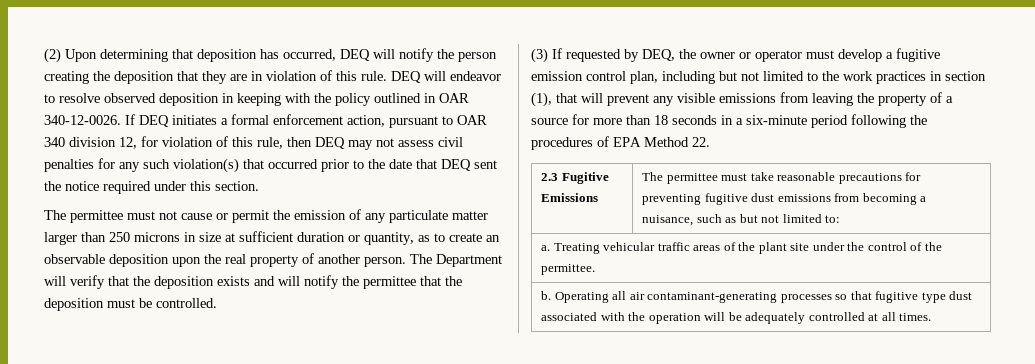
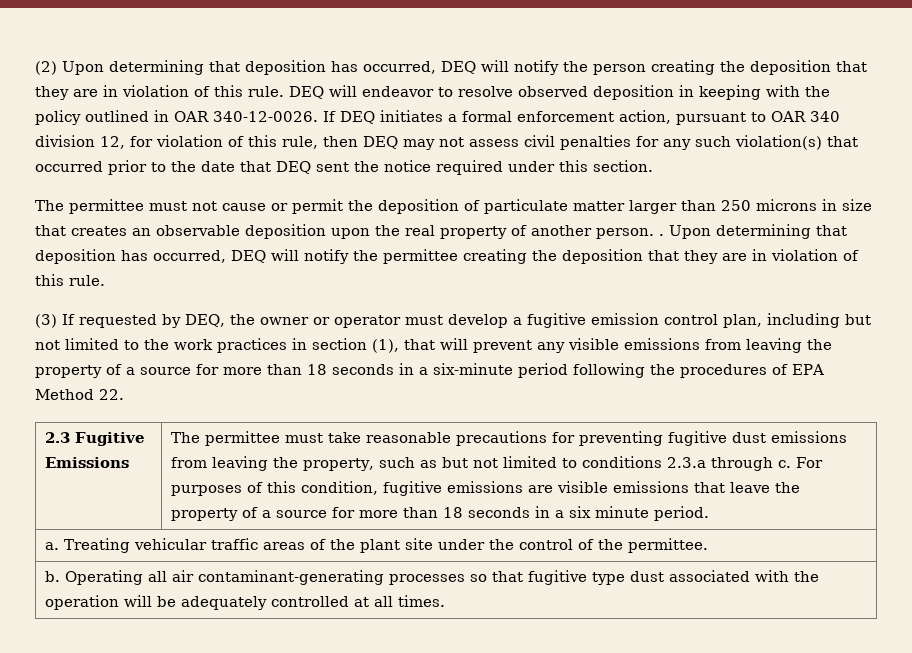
[294,209,386,223] emission of any -> [378,199,480,214] deposition of
[225,231,482,245] at sufficient duration or quantity, as to create -> [35,225,127,236] that creates
[410,254,502,267] [44,275,275,289] The Department will verify that the deposition exists and -> [659,224,847,239] [35,249,266,264] . Upon determining that deposition has occurred, DEQ
[420,276,462,286] [44,298,217,311] that the deposition must be controlled. -> [463,249,859,264] [35,274,105,286] creating the deposition that they are in violation of this rule.
[862,193,927,205] [642,215,694,226] becoming a nuisance, -> [212,456,375,471] leaving the property,
[825,215,841,223] to: -> [562,456,824,471] [171,481,801,496] [171,506,710,521] to conditions 2.3.a through c. For purposes of this condition, fugitive emissions are visible emissions that leave the property of a source for more than 18 seconds in a six minute period.

